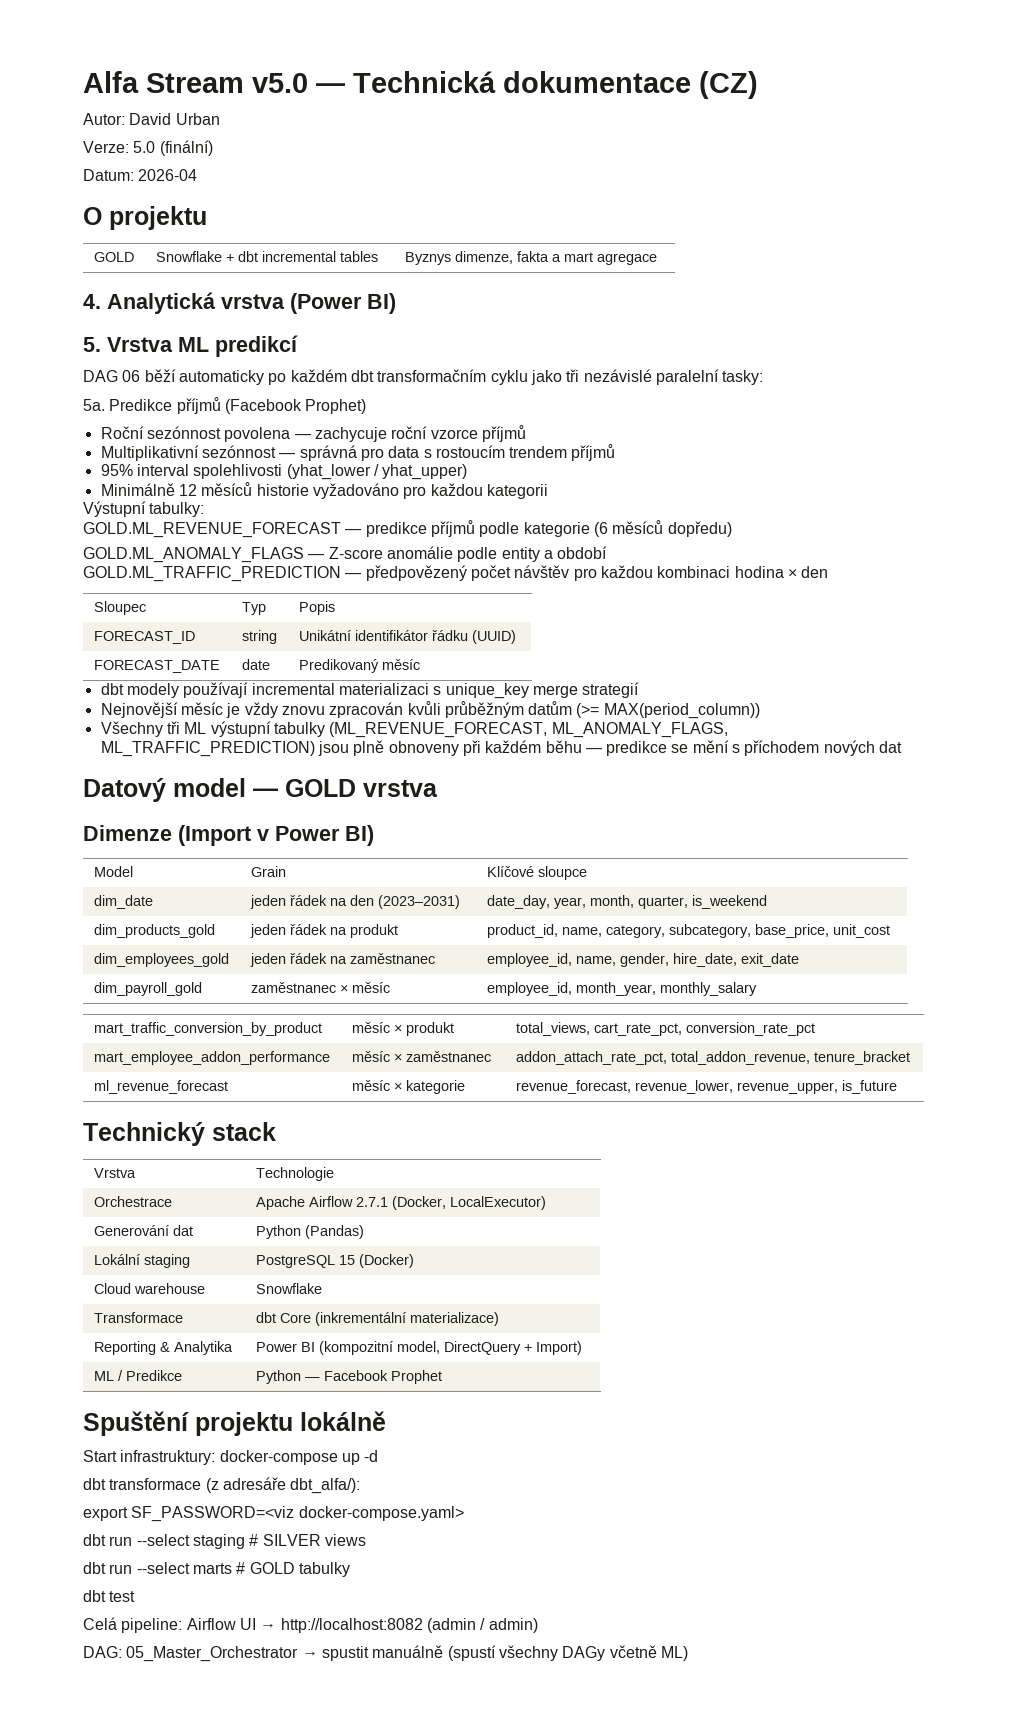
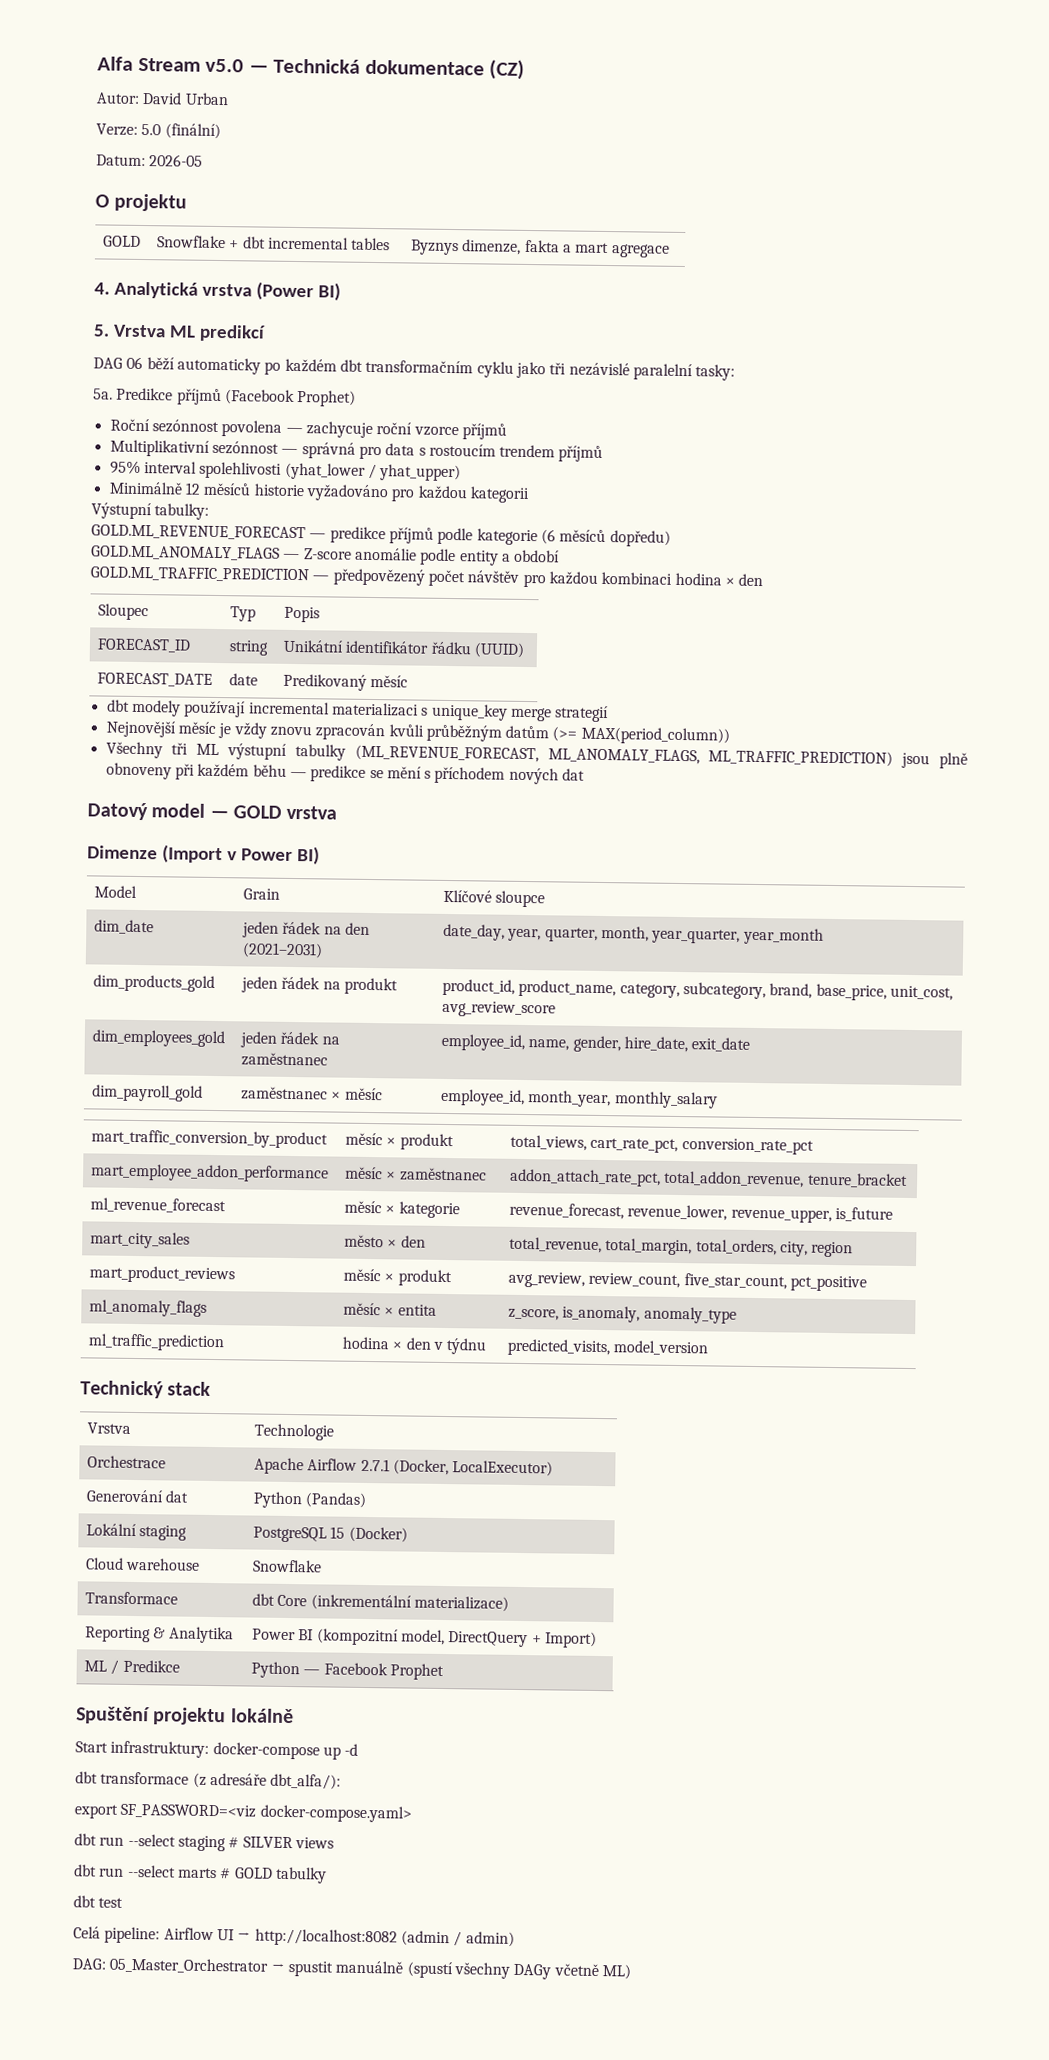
[138,169,198,181] 2026-04 -> [149,154,204,167] 2026-05
[377,895,460,909] (2023–2031) -> [242,942,324,959] (2021–2031)
[589,895,767,909] month, quarter, is_weekend -> [544,925,824,945] quarter, month, year_quarter, year_month
[561,927,602,937] name, -> [518,979,617,998] product_name,
[754,924,890,938] base_price, unit_cost -> [769,983,953,1001] [442,1000,557,1018] brand, base_price, unit_cost, avg_review_score
(897, 1087) none -> [90,1231,191,1249] [344,1234,426,1248] [509,1236,854,1258] [89,1265,236,1284] [343,1268,452,1287] [508,1271,868,1292] [89,1299,208,1317] [343,1302,437,1316] [508,1305,737,1324] [88,1333,226,1352] [342,1336,488,1355] [507,1338,709,1357] // mart_city_sales | město × den | total_revenue, total_margin, total_orders, city, region // mart_product_reviews | měsíc × produkt | avg_review, review_count, five_star_count, pct_positive // ml_anomaly_flags | měsíc × entita | z_score, is_anomaly, anomaly_type // ml_traffic_prediction | hodina × den v týdnu | predicted_visits, model_version

